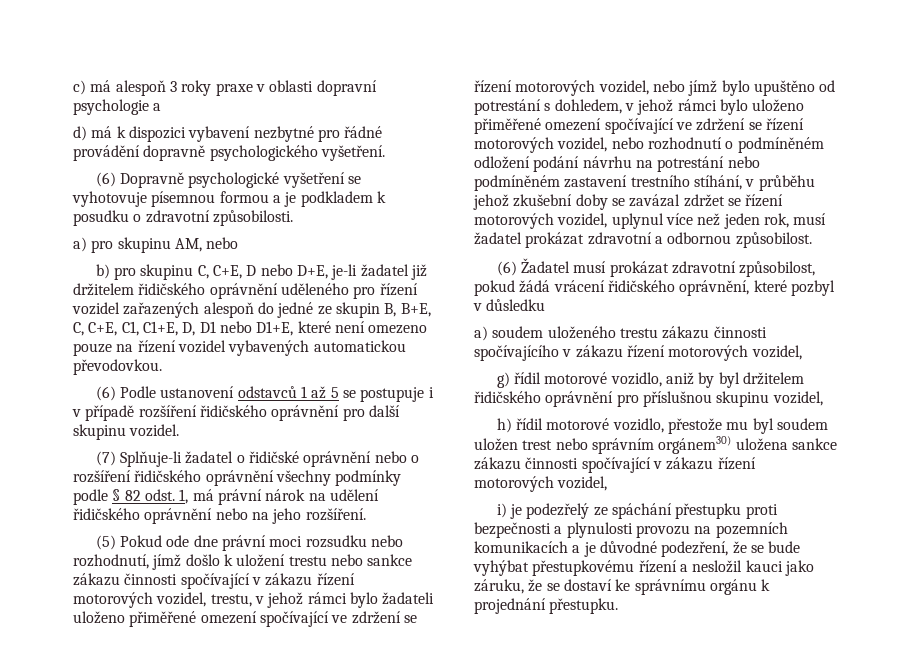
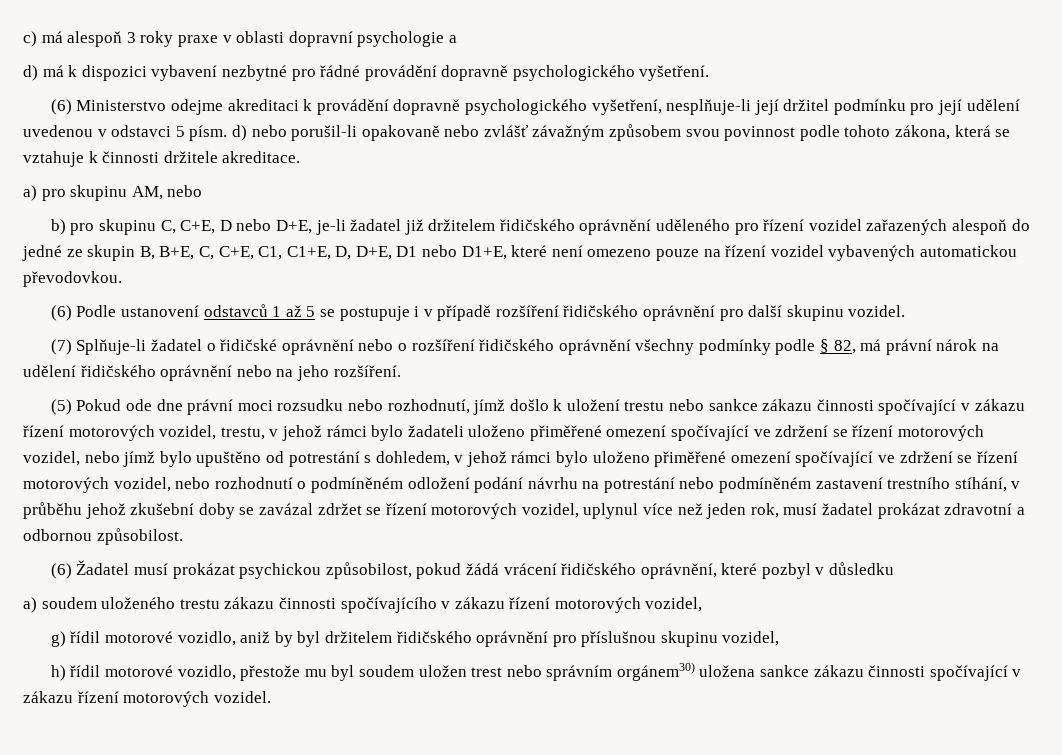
[120,172,361,188] [72,191,386,207] [73,210,293,226] Dopravně psychologické vyšetření se vyhotovuje písemnou formou a je podkladem k posudku o zdravotní způsobilosti. -> [76,99,1020,115] [23,124,1011,141] [23,151,301,167] Ministerstvo odejme akreditaci k provádění dopravně psychologického vyšetření, nesplňuje-li její držitel podmínku pro její udělení uvedenou v odstavci 5 písm. d) nebo porušil-li opakovaně nebo zvlášť závažným způsobem svou povinnost podle tohoto zákona, která se vztahuje k činnosti držitele akreditace.
(196, 329) none -> [355,246,392,260] D+E,
[124,489,189,504] 82 odst. 1, -> [833,340,856,354] 82,
[671,261,736,274] zdravotní -> [239,563,322,579] psychickou
[557,476,608,491] [496,503,778,519] [474,522,788,538] [474,541,801,557] [473,560,814,576] [474,579,771,595] [474,598,619,614] vozidel, // i) je podezřelý ze spáchání přestupku proti bezpečnosti a plynulosti provozu na pozemních komunikacích a je důvodné podezření, že se bude vyhýbat přestupkovému řízení a nesložil kauci jako záruku, že se dostaví ke správnímu orgánu k projednání přestupku. -> [213,691,271,703] vozidel.

